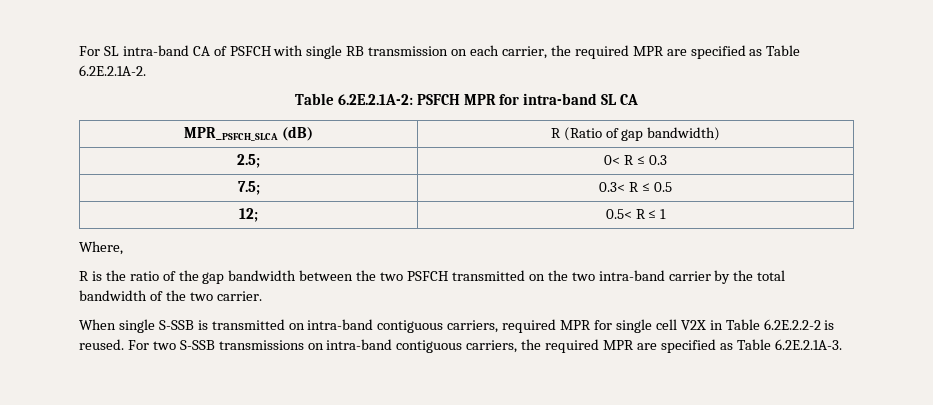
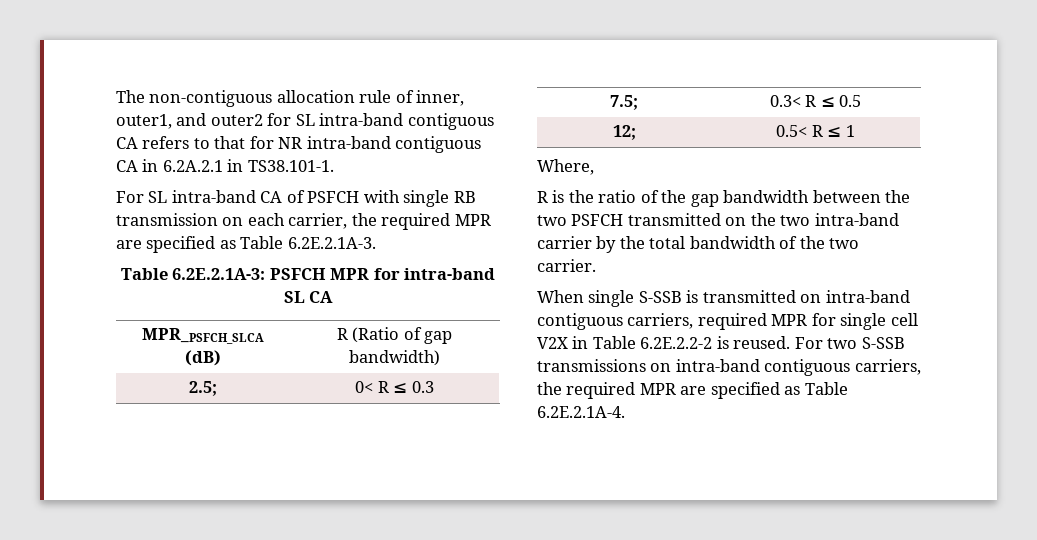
(79, 51) none -> [116,90,465,107] [116,113,494,130] [116,136,482,153] [116,159,334,172] The non-contiguous allocation rule of inner, outer1, and outer2 for SL intra-band contiguous CA refers to that for NR intra-band contiguous CA in 6.2A.2.1 in TS38.101-1. //
[79,65,146,76] [294,93,413,105] 6.2E.2.1A-2. // Table 6.2E.2.1A-2: -> [287,237,376,249] [120,268,266,280] 6.2E.2.1A-3. // Table 6.2E.2.1A-3:
[774,339,842,350] 6.2E.2.1A-3. -> [537,406,625,418] 6.2E.2.1A-4.

